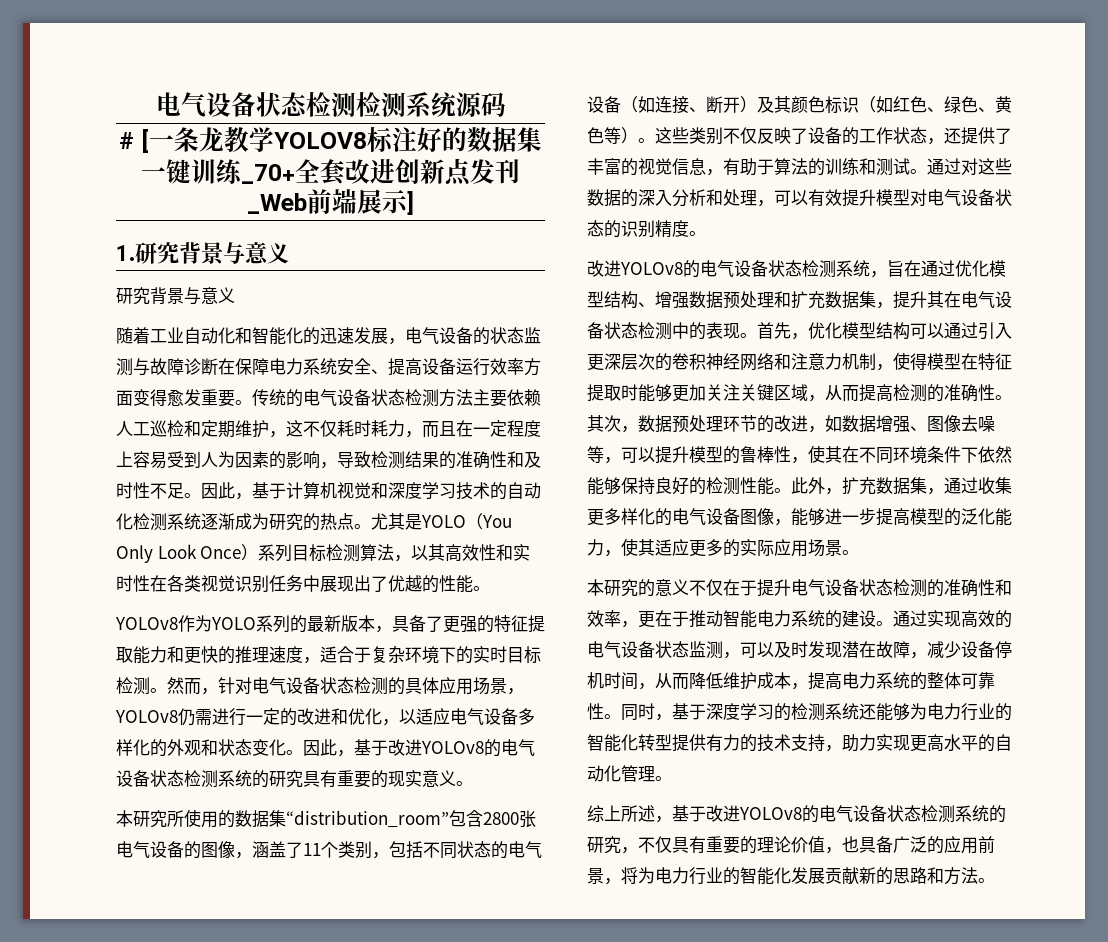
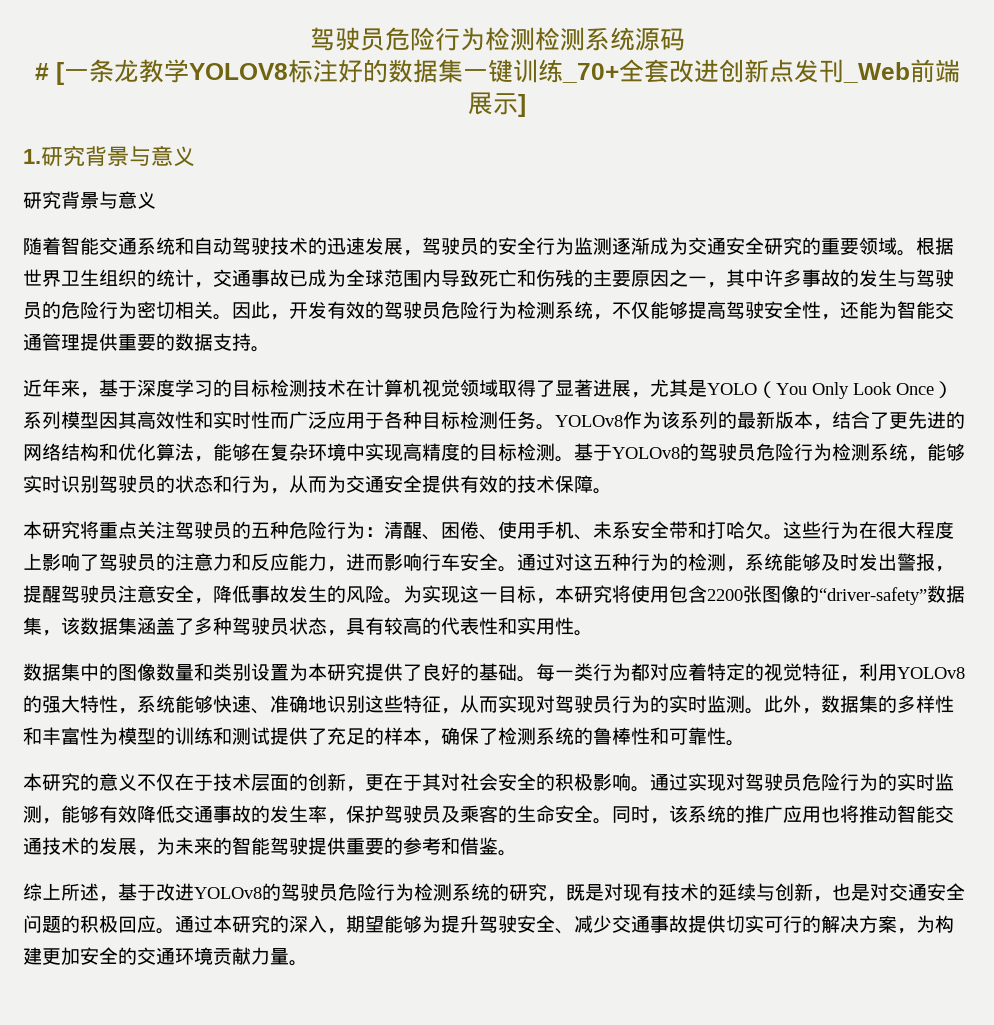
[155,92,308,117] 电气设备状态 -> [309,27,485,51] 驾驶员危险行为
[150,327,541,345] [116,358,541,376] [116,389,541,407] [116,420,541,438] [116,451,541,469] [116,482,541,500] [116,513,371,531] 工业自动化和智能化的迅速发展，电气设备的状态监测与故障诊断在保障电力系统安全、提高设备运行效率方面变得愈发重要。传统的电气设备状态检测方法主要依赖人工巡检和定期维护，这不仅耗时耗力，而且在一定程度上容易受到人为因素的影响，导致检测结果的准确性和及时性不足。因此，基于计算机视觉和深度学习技术的自动化检测系统逐渐成为研究的热点。 -> [61,237,954,256] [23,269,954,288] [23,301,954,320] [23,333,270,352] [23,379,650,398] 智能交通系统和自动驾驶技术的迅速发展，驾驶员的安全行为监测逐渐成为交通安全研究的重要领域。根据世界卫生组织的统计，交通事故已成为全球范围内导致死亡和伤残的主要原因之一，其中许多事故的发生与驾驶员的危险行为密切相关。因此，开发有效的驾驶员危险行为检测系统，不仅能够提高驾驶安全性，还能为智能交通管理提供重要的数据支持。 // 近年来，基于深度学习的目标检测技术在计算机视觉领域取得了显著进展，
[292,544,531,562] [116,575,490,593] 目标检测算法，以其高效性和实时性在各类视觉识别任务中展现出了优越的性能。 // -> [61,411,555,430] 模型因其高效性和实时性而广泛应用于各种目标检测任务。
[211,617,256,630] YOLO -> [661,411,680,429] 该
[392,615,545,633] [116,646,541,664] [116,677,524,695] [115,708,535,726] [116,739,535,757] [116,770,473,788] [116,809,536,828] [116,841,542,859] [587,96,1012,114] [587,127,1012,145] [587,158,1012,176] [587,189,1012,207] [587,220,706,238] [587,260,1006,278] [587,291,1012,309] [587,322,1012,340] [587,352,1012,371] [587,384,1012,402] [587,415,995,433] [587,445,1012,464] [587,477,1012,495] [587,508,1012,526] [587,538,842,557] 具备了更强的特征提取能力和更快的推理速度，适合于复杂环境下的实时目标检测。然而，针对电气设备状态检测的具体应用场景，YOLOv8仍需进行一定的改进和优化，以适应电气设备多样化的外观和状态变化。因此，基于改进YOLOv8的电气设备状态检测系统的研究具有重要的现实意义。 // 本研究所使用的数据集“distribution_room”包含2800张电气设备的图像，涵盖了11个类别，包括不同状态的电气设备（如连接、断开）及其颜色标识（如红色、绿色、黄色等）。这些类别不仅反映了设备的工作状态，还提供了丰富的视觉信息，有助于算法的训练和测试。通过对这些数据的深入分析和处理，可以有效提升模型对电气设备状态的识别精度。 // 改进YOLOv8的电气设备状态检测系统，旨在通过优化模型结构、增强数据预处理和扩充数据集，提升其在电气设备状态检测中的表现。首先，优化模型结构可以通过引入更深层次的卷积神经网络和注意力机制，使得模型在特征提取时能够更加关注关键区域，从而提高检测的准确性。其次，数据预处理环节的改进，如数据增强、图像去噪等，可以提升模型的鲁棒性，使其在不同环境条件下依然能够保持良好的检测性能。此外，扩充数据集，通过收集更多样化的电气设备图像，能够进一步提高模型的泛化能力，使其适应更多的实际应用场景 -> [832,411,965,429] [23,443,965,462] [23,475,612,494] [23,521,954,540] [23,553,954,572] [23,585,965,605] [23,617,593,636] [23,663,965,682] [23,695,954,714] [23,727,726,746] 结合了更先进的网络结构和优化算法，能够在复杂环境中实现高精度的目标检测。基于YOLOv8的驾驶员危险行为检测系统，能够实时识别驾驶员的状态和行为，从而为交通安全提供有效的技术保障。 // 本研究将重点关注驾驶员的五种危险行为：清醒、困倦、使用手机、未系安全带和打哈欠。这些行为在很大程度上影响了驾驶员的注意力和反应能力，进而影响行车安全。通过对这五种行为的检测，系统能够及时发出警报，提醒驾驶员注意安全，降低事故发生的风险。为实现这一目标，本研究将使用包含2200张图像的“driver-safety”数据集，该数据集涵盖了多种驾驶员状态，具有较高的代表性和实用性。 // 数据集中的图像数量和类别设置为本研究提供了良好的基础。每一类行为都对应着特定的视觉特征，利用YOLOv8的强大特性，系统能够快速、准确地识别这些特征，从而实现对驾驶员行为的实时监测。此外，数据集的多样性和丰富性为模型的训练和测试提供了充足的样本，确保了检测系统的鲁棒性和可靠性
[757,579,1012,597] [587,610,1012,628] [587,641,1012,659] [587,672,995,690] [587,703,1012,721] [587,734,1012,752] [587,765,655,782] 提升电气设备状态检测的准确性和效率，更在于推动智能电力系统的建设。通过实现高效的电气设备状态监测，可以及时发现潜在故障，减少设备停机时间，从而降低维护成本，提高电力系统的整体可靠性。同时，基于深度学习的检测系统还能够为电力行业的智能化转型提供有力的技术支持，助力实现更高水平的自动化管理 -> [213,773,954,792] [23,805,954,824] [23,837,498,856] 技术层面的创新，更在于其对社会安全的积极影响。通过实现对驾驶员危险行为的实时监测，能够有效降低交通事故的发生率，保护驾驶员及乘客的生命安全。同时，该系统的推广应用也将推动智能交通技术的发展，为未来的智能驾驶提供重要的参考和借鉴
[819,805,921,822] 电气设备状态 -> [281,883,414,901] 驾驶员危险行为
[638,836,995,854] [587,867,978,885] 不仅具有重要的理论价值，也具备广泛的应用前景，将为电力行业的智能化发展贡献新的思路和方法 -> [566,883,965,902] [23,915,954,934] [23,947,289,965] 既是对现有技术的延续与创新，也是对交通安全问题的积极回应。通过本研究的深入，期望能够为提升驾驶安全、减少交通事故提供切实可行的解决方案，为构建更加安全的交通环境贡献力量

